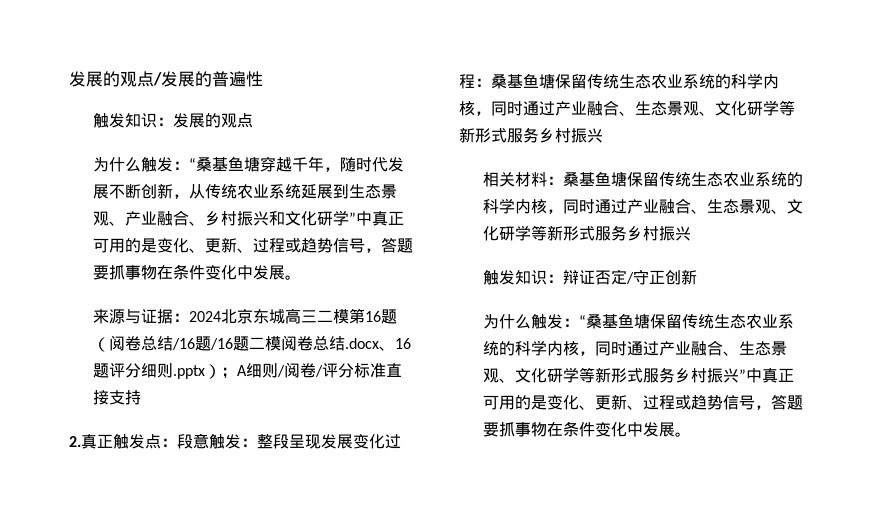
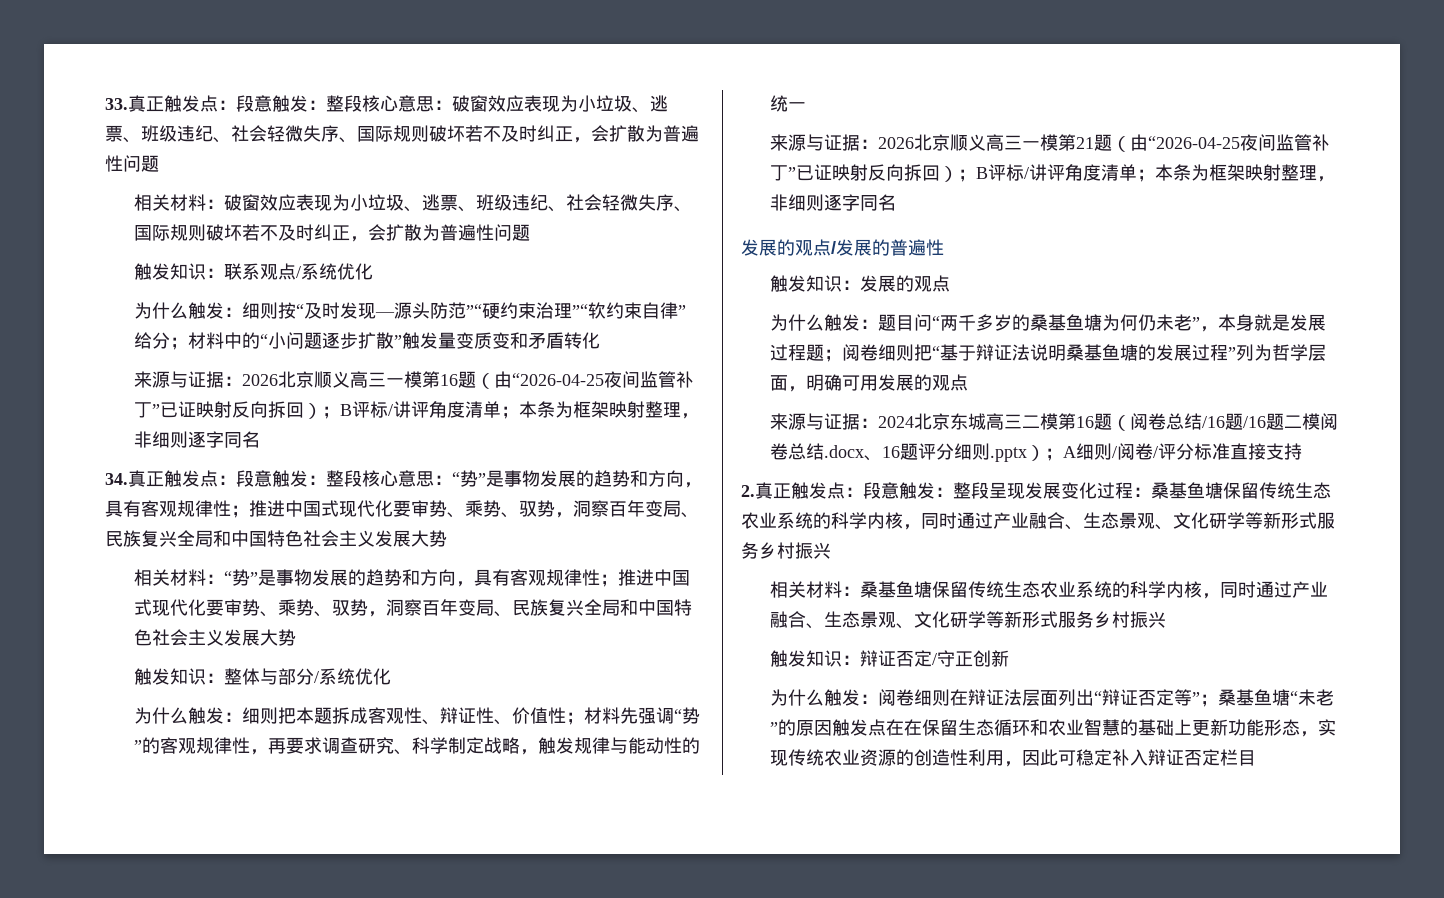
(69, 79) none -> [105,95,668,113] [105,125,699,143] [105,155,159,172] [134,194,693,212] [134,224,531,242] [134,263,374,280] [134,302,687,319] [134,332,601,350] [134,371,695,389] [134,401,700,419] [134,431,261,448] [105,470,702,488] [105,500,699,518] [105,530,447,547] [134,569,691,587] [134,599,693,617] [134,629,297,646] [134,668,392,685] [134,707,701,725] [134,737,701,755] [770,95,807,112] [770,134,1331,152] [770,164,1336,182] [770,194,897,211] 33.真正触发点：段意触发：整段核心意思：破窗效应表现为小垃圾、逃票、班级违纪、社会轻微失序、国际规则破坏若不及时纠正，会扩散为普遍性问题 // 相关材料：破窗效应表现为小垃圾、逃票、班级违纪、社会轻微失序、国际规则破坏若不及时纠正，会扩散为普遍性问题 // 触发知识：联系观点/系统优化 // 为什么触发：细则按“及时发现—源头防范”“硬约束治理”“软约束自律”给分；材料中的“小问题逐步扩散”触发量变质变和矛盾转化 // 来源与证据：2026北京顺义高三一模第16题（由“2026-04-25夜间监管补丁”已证映射反向拆回）；B评标/讲评角度清单；本条为框架映射整理，非细则逐字同名 // 34.真正触发点：段意触发：整段核心意思：“势”是事物发展的趋势和方向，具有客观规律性；推进中国式现代化要审势、乘势、驭势，洞察百年变局、民族复兴全局和中国特色社会主义发展大势 // 相关材料：“势”是事物发展的趋势和方向，具有客观规律性；推进中国式现代化要审势、乘势、驭势，洞察百年变局、民族复兴全局和中国特色社会主义发展大势 // 触发知识：整体与部分/系统优化 // 为什么触发：细则把本题拆成客观性、辩证性、价值性；材料先强调“势”的客观规律性，再要求调查研究、科学制定战略，触发规律与能动性的统一 // 来源与证据：2026北京顺义高三一模第21题（由“2026-04-25夜间监管补丁”已证映射反向拆回）；B评标/讲评角度清单；本条为框架映射整理，非细则逐字同名 //
[188,156,404,172] [92,183,397,199] [92,210,404,226] [92,237,413,253] [92,264,301,280] “桑基鱼塘穿越千年，随时代发展不断创新，从传统农业系统延展到生态景观、产业融合、乡村振兴和文化研学”中真正可用的是变化、更新、过程或趋势信号，答题要抓事物在条件变化中发展。 -> [878,314,1327,332] [770,344,1327,362] [770,374,969,392] 题目问“两千多岁的桑基鱼塘为何仍未老”，本身就是发展过程题；阅卷细则把“基于辩证法说明桑基鱼塘的发展过程”列为哲学层面，明确可用发展的观点
[578,313,794,329] [482,340,787,356] [482,367,794,383] [482,394,803,410] [482,421,691,437] “桑基鱼塘保留传统生态农业系统的科学内核，同时通过产业融合、生态景观、文化研学等新形式服务乡村振兴”中真正可用的是变化、更新、过程或趋势信号，答题要抓事物在条件变化中发展。 -> [878,689,1335,707] [770,719,1337,737] [770,749,1257,767] 阅卷细则在辩证法层面列出“辩证否定等”；桑基鱼塘“未老”的原因触发点在在保留生态循环和农业智慧的基础上更新功能形态，实现传统农业资源的创造性利用，因此可稳定补入辩证否定栏目

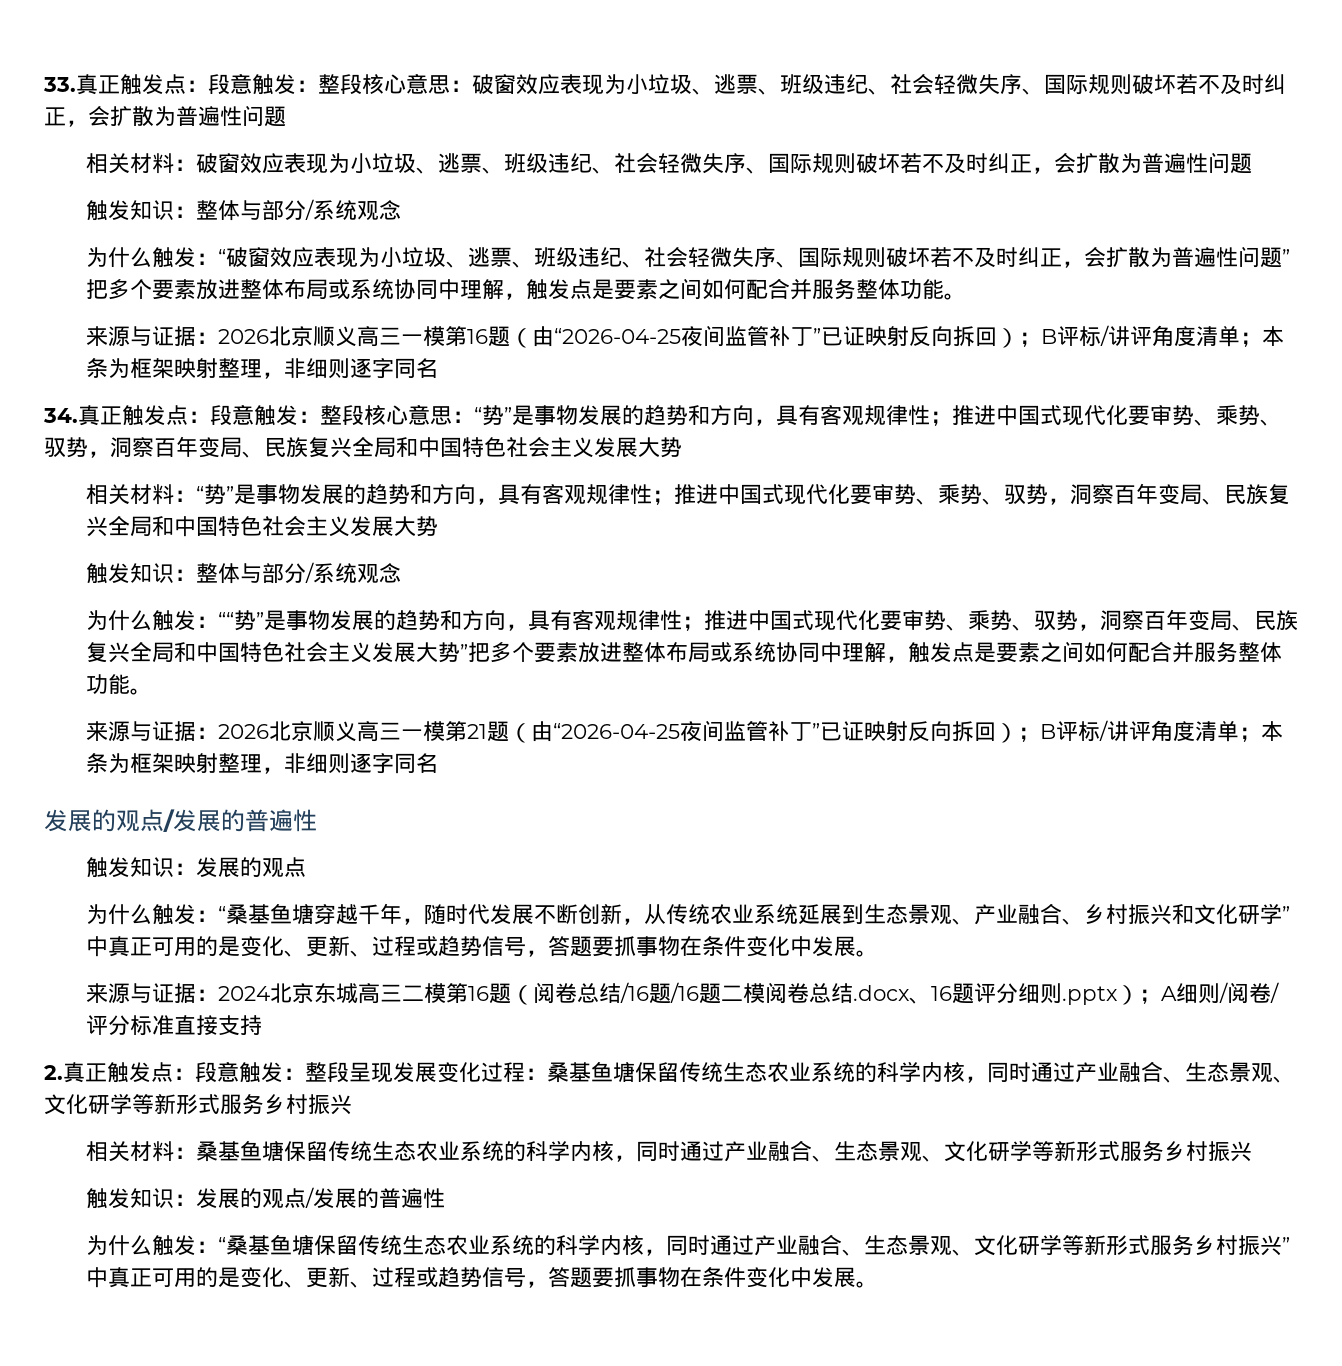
[224,263,374,280] [134,302,687,319] [134,332,601,350] 联系观点/系统优化 // 为什么触发：细则按“及时发现—源头防范”“硬约束治理”“软约束自律”给分；材料中的“小问题逐步扩散”触发量变质变和矛盾转化 -> [195,199,401,221] [85,246,1290,268] [85,278,966,300] 整体与部分/系统观念 // 为什么触发：“破窗效应表现为小垃圾、逃票、班级违纪、社会轻微失序、国际规则破坏若不及时纠正，会扩散为普遍性问题”把多个要素放进整体布局或系统协同中理解，触发点是要素之间如何配合并服务整体功能。
[355,668,392,685] [134,707,701,725] [134,737,701,755] [770,95,807,112] 优化 // 为什么触发：细则把本题拆成客观性、辩证性、价值性；材料先强调“势”的客观规律性，再要求调查研究、科学制定战略，触发规律与能动性的统一 -> [356,563,401,584] [85,609,1298,631] [85,641,1282,663] [85,674,152,695] 观念 // 为什么触发：““势”是事物发展的趋势和方向，具有客观规律性；推进中国式现代化要审势、乘势、驭势，洞察百年变局、民族复兴全局和中国特色社会主义发展大势”把多个要素放进整体布局或系统协同中理解，触发点是要素之间如何配合并服务整体功能。
[878,314,1327,332] [770,344,1327,362] [770,374,969,392] 题目问“两千多岁的桑基鱼塘为何仍未老”，本身就是发展过程题；阅卷细则把“基于辩证法说明桑基鱼塘的发展过程”列为哲学层面，明确可用发展的观点 -> [217,903,1290,925] [85,936,878,957] “桑基鱼塘穿越千年，随时代发展不断创新，从传统农业系统延展到生态景观、产业融合、乡村振兴和文化研学”中真正可用的是变化、更新、过程或趋势信号，答题要抓事物在条件变化中发展。
[860,650,1010,667] [770,689,1335,707] [770,719,1337,737] [770,749,1257,767] 辩证否定/守正创新 // 为什么触发：阅卷细则在辩证法层面列出“辩证否定等”；桑基鱼塘“未老”的原因触发点在在保留生态循环和农业智慧的基础上更新功能形态，实现传统农业资源的创造性利用，因此可稳定补入辩证否定栏目 -> [195,1187,445,1209] [85,1234,1290,1256] [85,1267,878,1288] 发展的观点/发展的普遍性 // 为什么触发：“桑基鱼塘保留传统生态农业系统的科学内核，同时通过产业融合、生态景观、文化研学等新形式服务乡村振兴”中真正可用的是变化、更新、过程或趋势信号，答题要抓事物在条件变化中发展。

